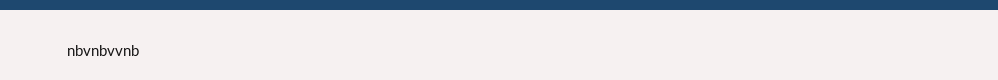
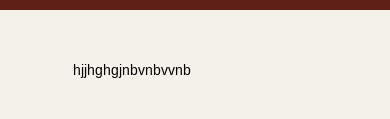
[67,45,139,56] nbvnbvvnb -> [73,64,191,78] hjjhghgjnbvnbvvnb

